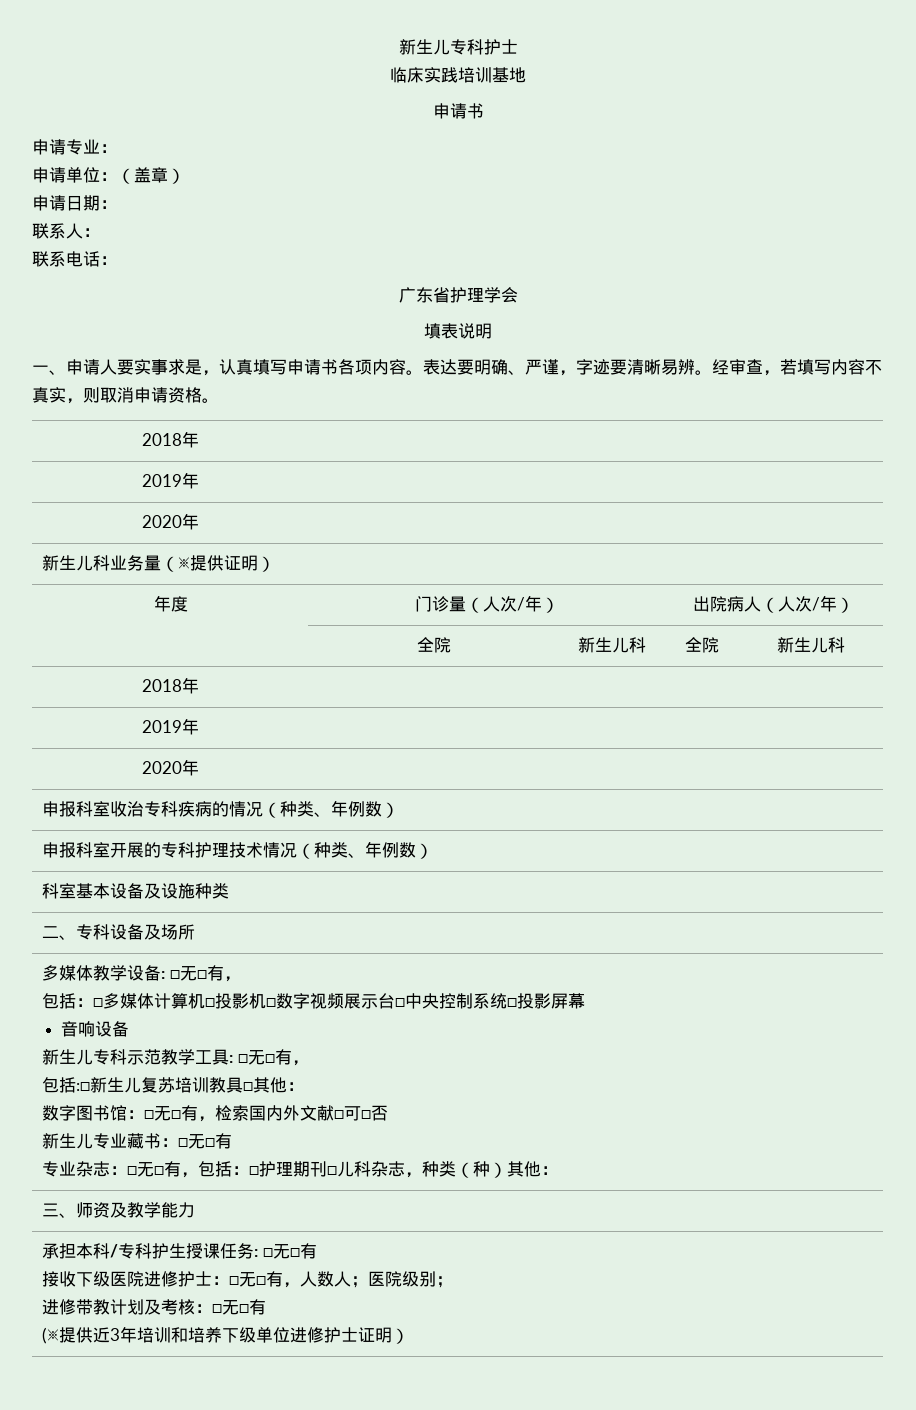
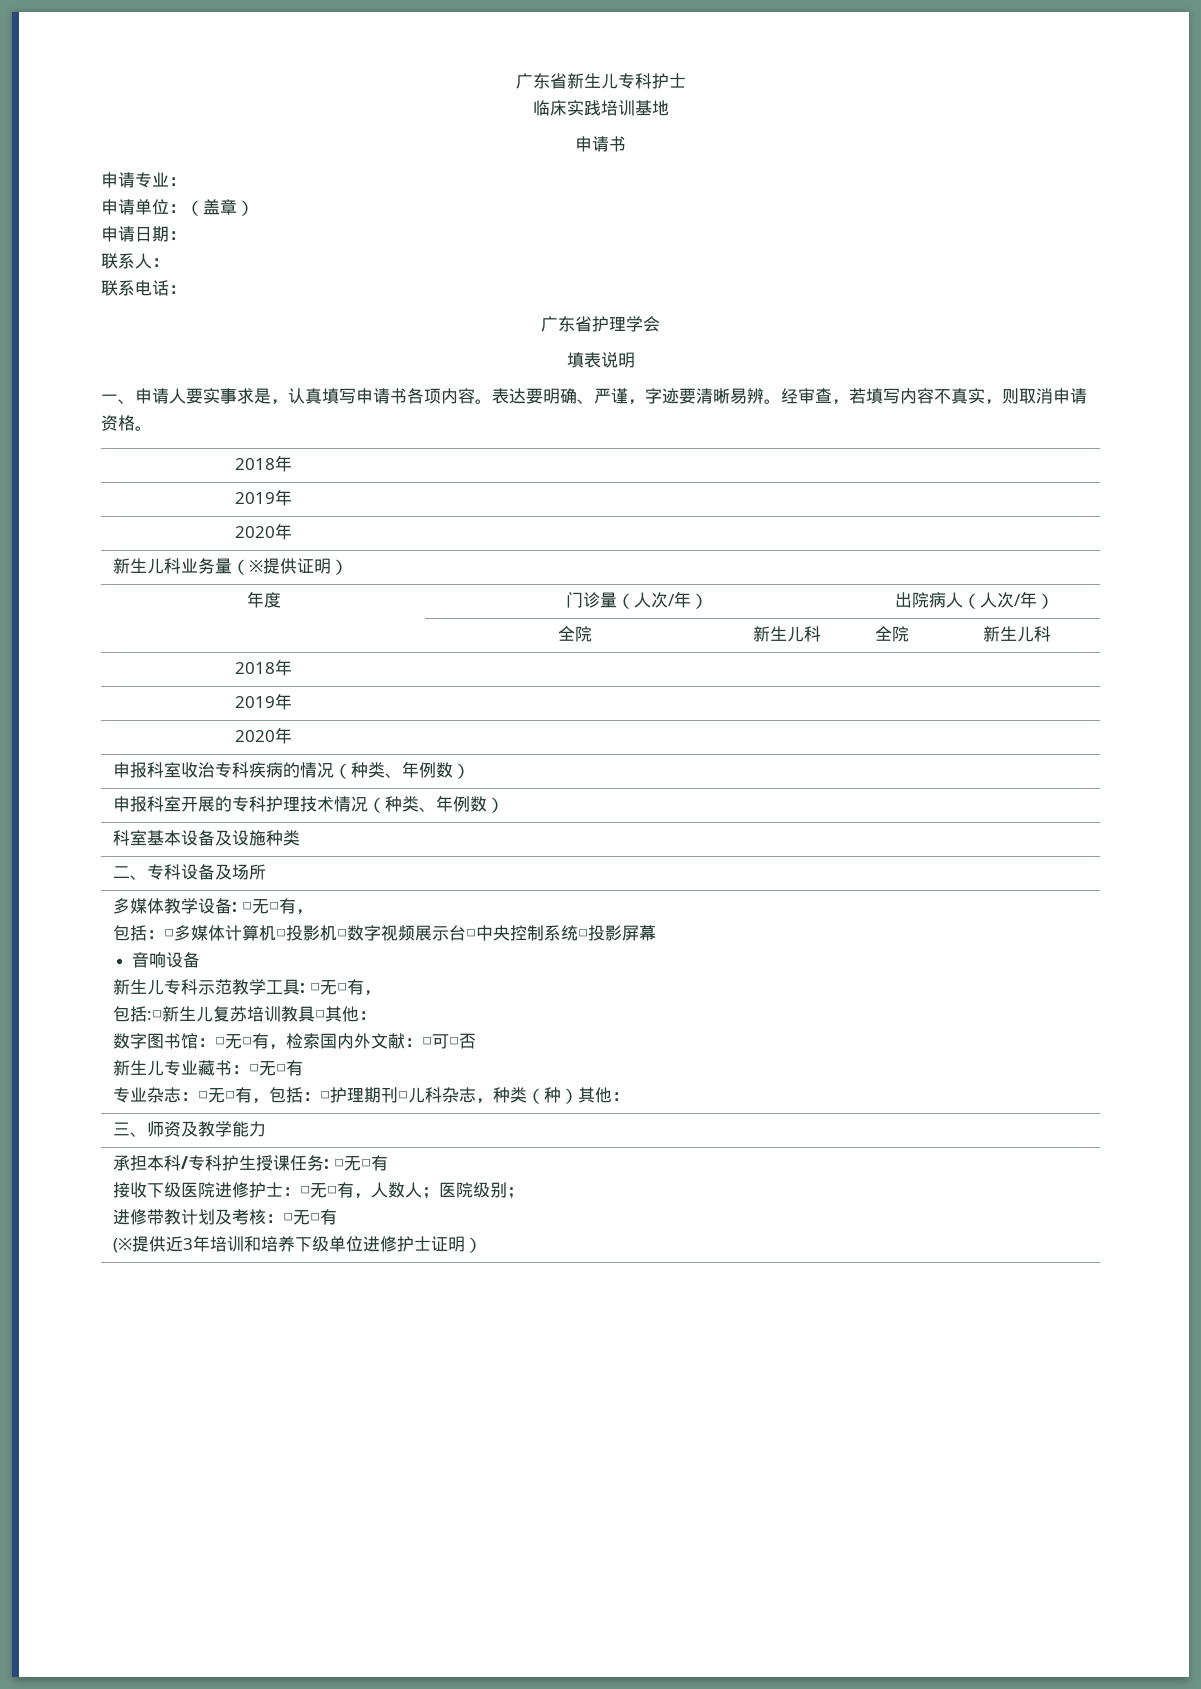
(398, 47) none -> [515,73,567,89] 广东省
(335, 1113) none -> [405,1038,423,1047] ：

